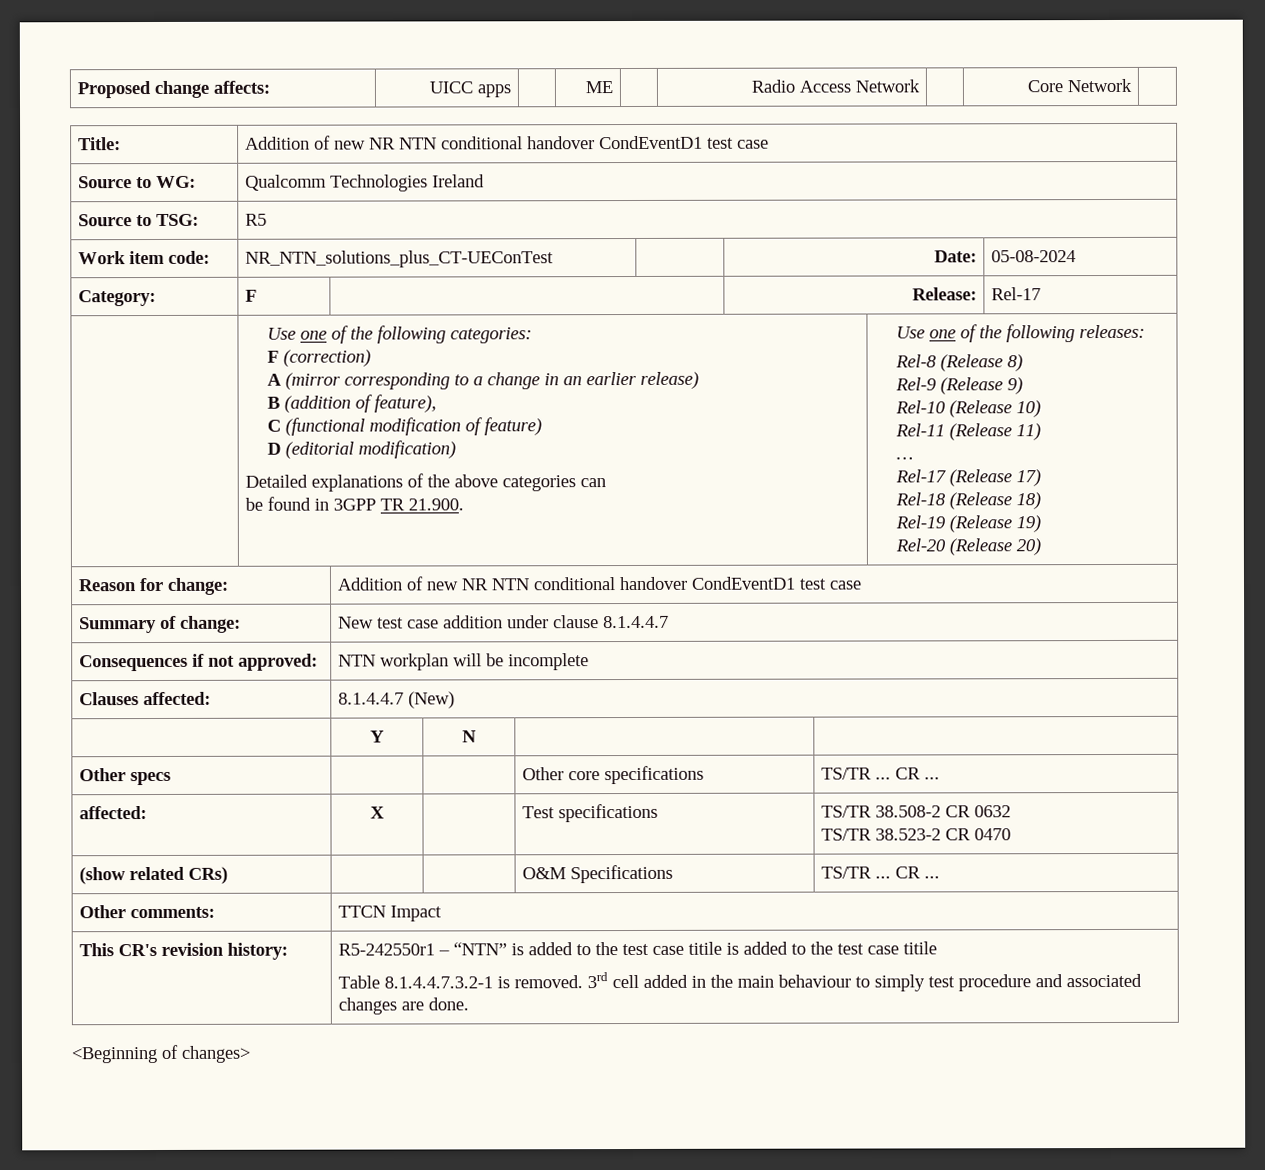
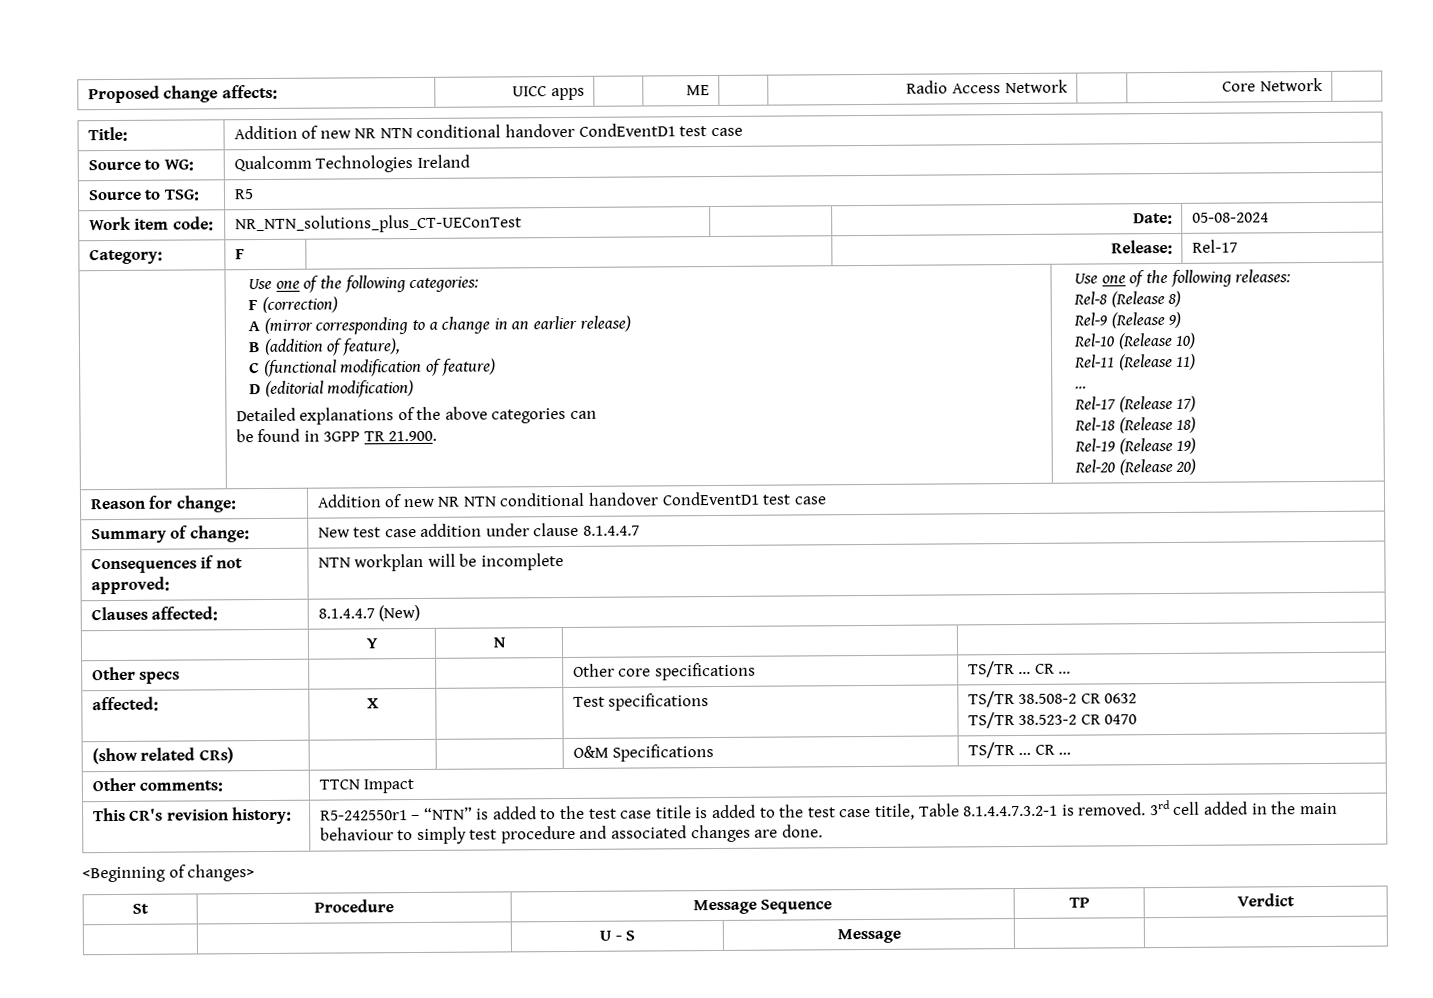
[903,941,938,955] titile // -> [874,803,915,820] titile,
(250, 1054) none -> [132,903,149,914] [314,899,394,913] [692,899,833,915] [1068,897,1090,908] [1237,893,1295,907] [598,930,636,941] [836,928,901,944] // St | Procedure | Message Sequence | TP | Verdict // | | U - S | Message | |

